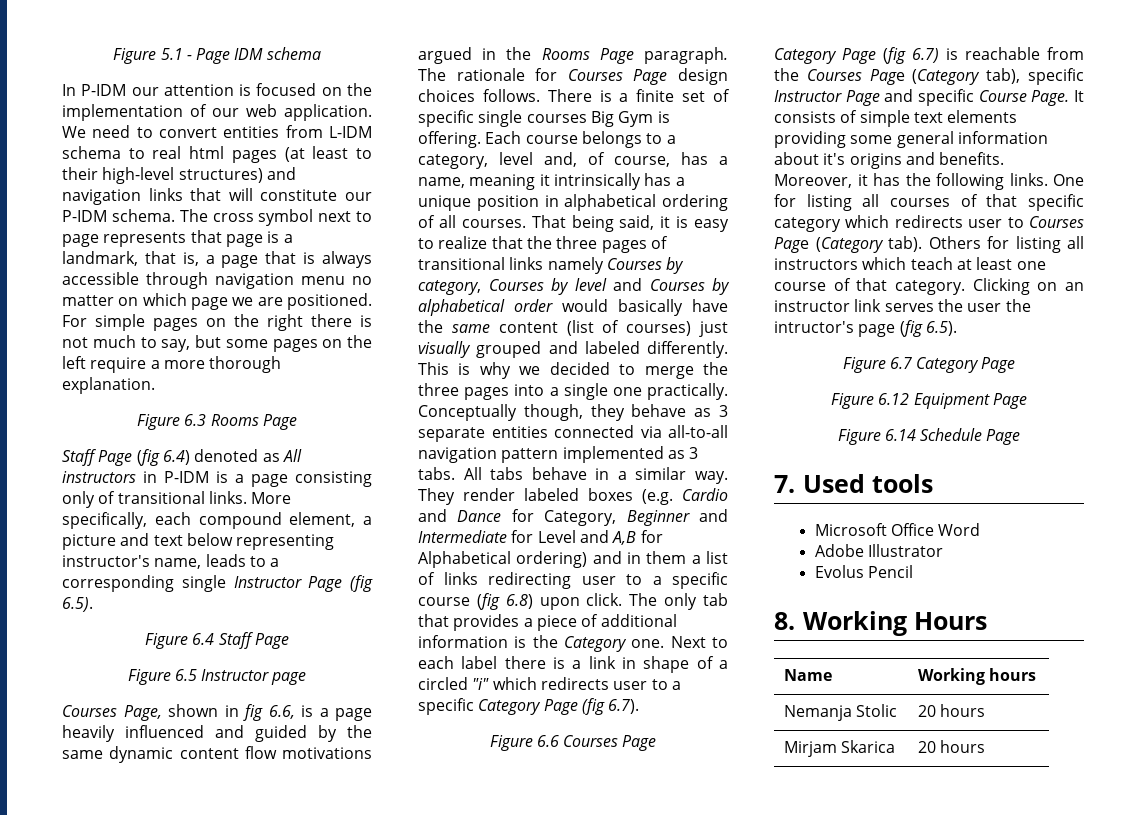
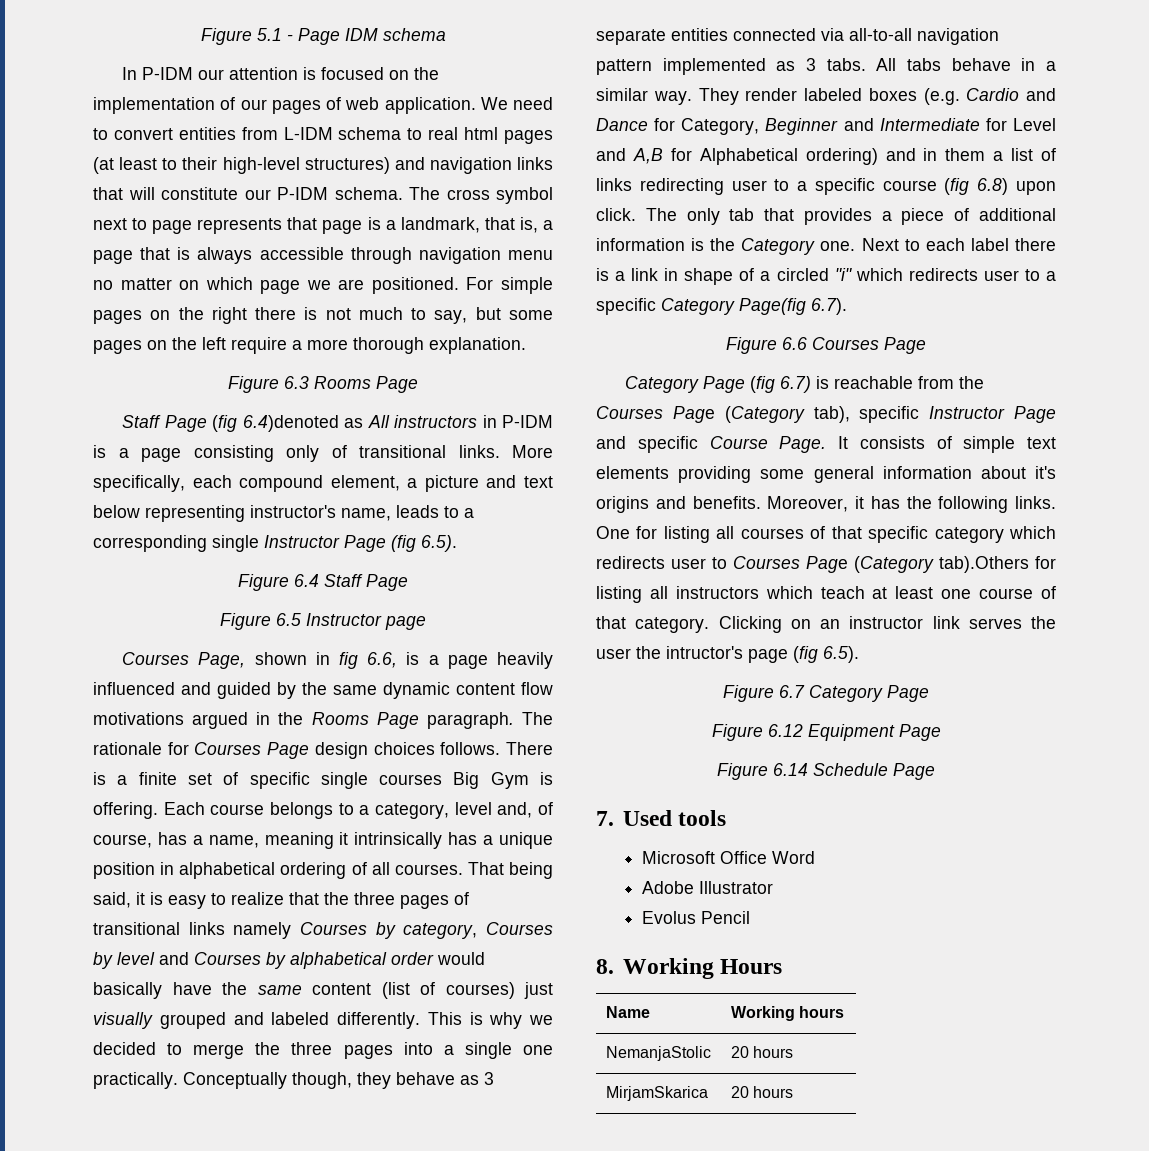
(239, 112) none -> [271,97,341,114] pages of
[162,449,259,465] 6.4) denoted -> [242,415,339,432] 6.4)denoted
[543,698,605,715] Page (fig -> [739,298,806,315] Page(fig
[888,236,981,252] tab). Others -> [939,556,1029,573] tab).Others
[783,704,897,721] Nemanja Stolic -> [605,1046,711,1061] NemanjaStolic
[783,740,895,757] Mirjam Skarica -> [605,1086,708,1101] MirjamSkarica

